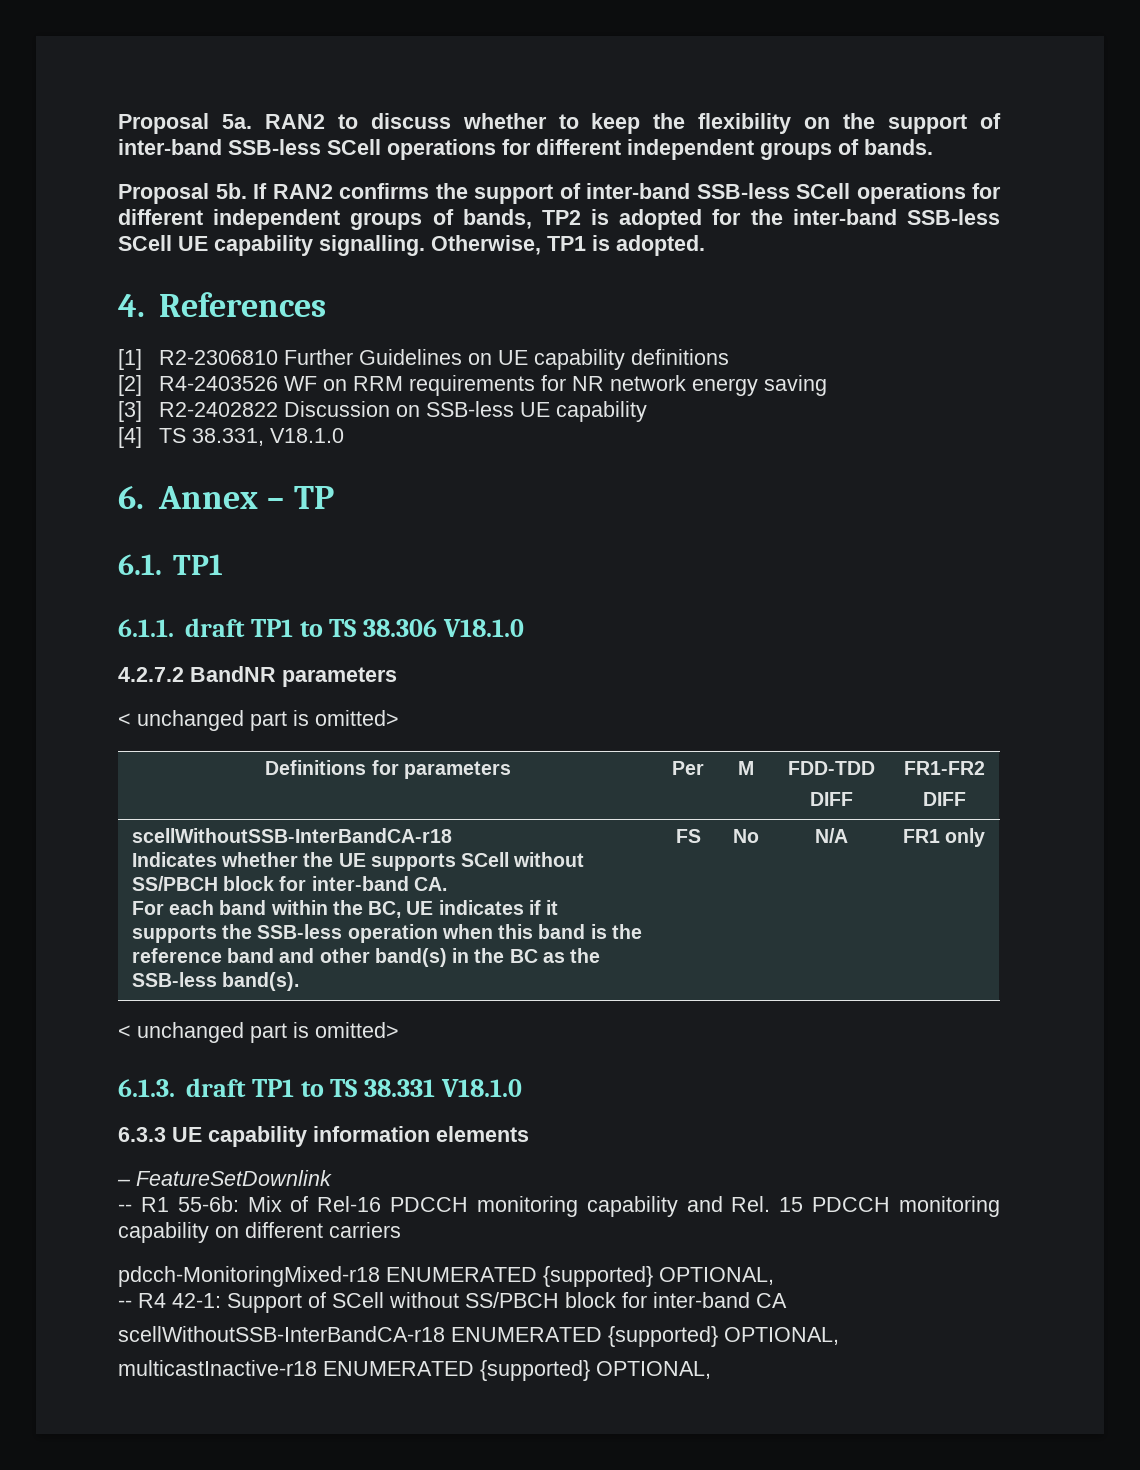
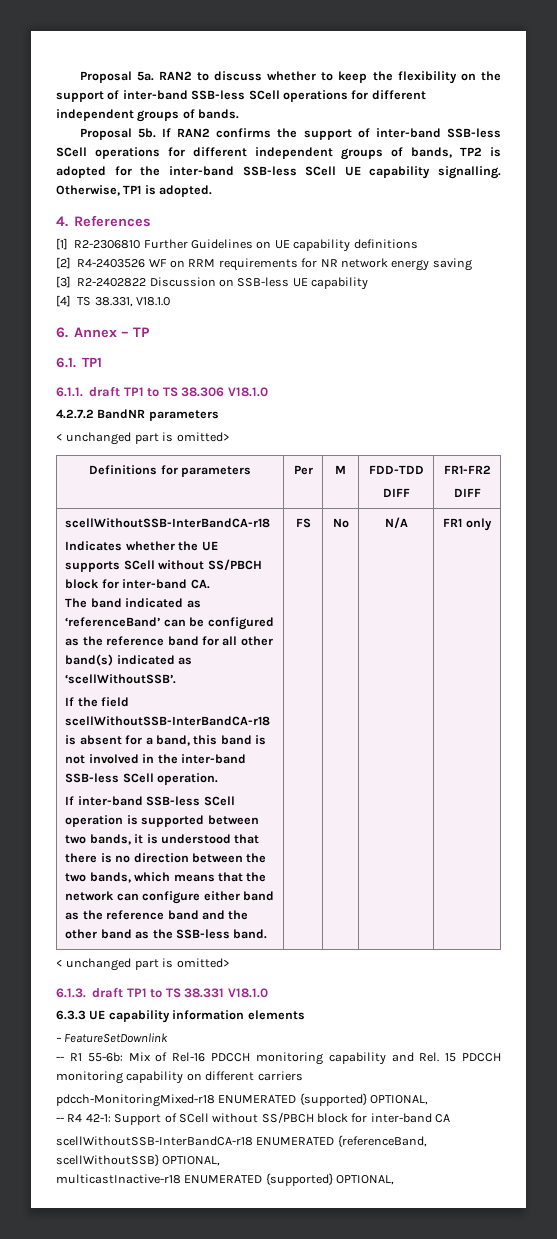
[131,900,559,918] [131,924,642,943] [131,948,538,967] For each band within the BC, UE indicates if it supports the SSB-less operation when this band is the reference band and other band(s) in the BC -> [65,598,201,608] [65,617,274,630] [65,636,273,646] [65,654,193,666] [65,674,177,684] [65,697,130,707] [65,716,271,726] [65,735,267,746] [65,754,246,764] [65,773,219,785] [65,796,235,806] [65,815,259,827] [65,834,260,845] [65,853,267,863] [65,872,267,883] [65,891,274,904] [65,910,249,920] [65,929,132,939] The band indicated as ‘referenceBand’ can be configured as the reference band for all other band(s) indicated as ‘scellWithoutSSB’. // If the field scellWithoutSSB-InterBandCA-r18 is absent for a band, this band is not involved in the inter-band SSB-less SCell operation. // If inter-band SSB-less SCell operation is supported between two bands, it is understood that there is no direction between the two bands, which means that the network can configure either band as the reference band and the other band
[222,972,300,991] band(s). -> [233,929,268,939] band.
[608,1326,718,1347] {supported} -> [337,1135,427,1147] [56,1154,159,1166] {referenceBand, scellWithoutSSB}

